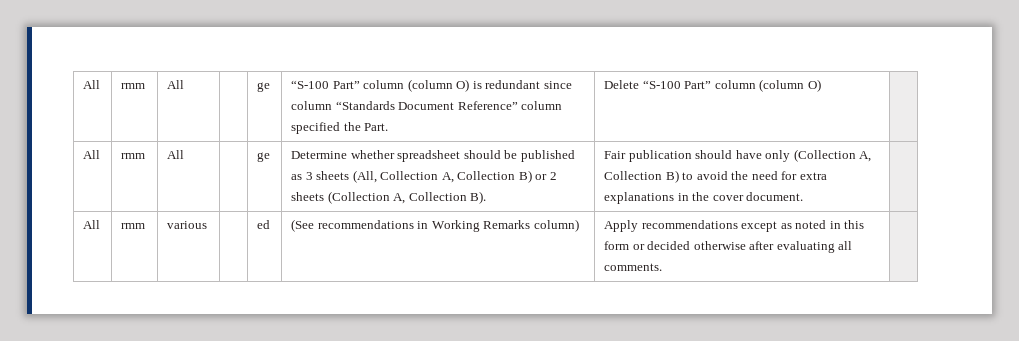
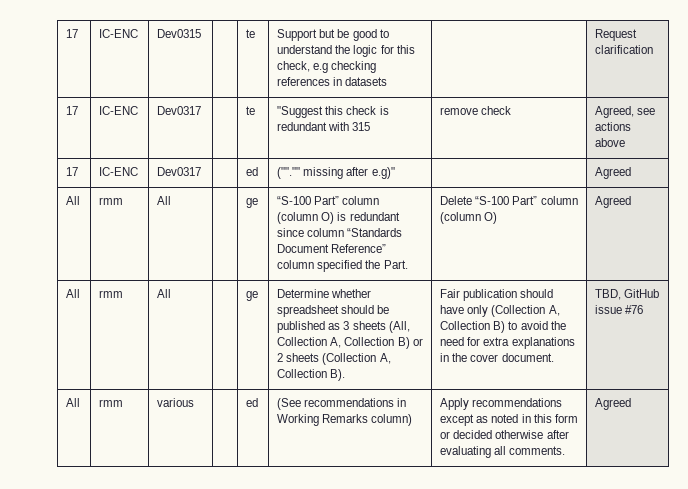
(83, 84) none -> [66,29,79,38] [99,29,139,38] [157,29,202,38] [246,29,256,38] [277,29,389,41] [277,45,415,57] [277,61,377,73] [277,77,388,86] [595,29,638,41] [595,45,654,54] [66,106,79,115] [99,106,139,115] [157,106,202,115] [246,106,256,115] [277,106,389,118] [277,122,371,131] [440,106,512,115] [595,106,656,118] [595,122,632,131] [595,138,626,147] [66,167,79,176] [99,167,139,176] [157,167,202,176] [246,167,259,176] [277,167,395,179] [595,167,632,179] 17 | IC-ENC | Dev0315 | | te | Support but be good to understand the logic for this check, e.g checking references in datasets | | Request clarification // 17 | IC-ENC | Dev0317 | | te | "Suggest this check is redundant with 315 | remove check | Agreed, see actions above // 17 | IC-ENC | Dev0317 | | ed | (""."" missing after e.g)" | | Agreed //
(821, 85) none -> [595,196,632,208] Agreed
(804, 196) none -> [595,289,660,300] [595,305,644,314] TBD, GitHub issue #76
(663, 267) none -> [595,398,632,410] Agreed

